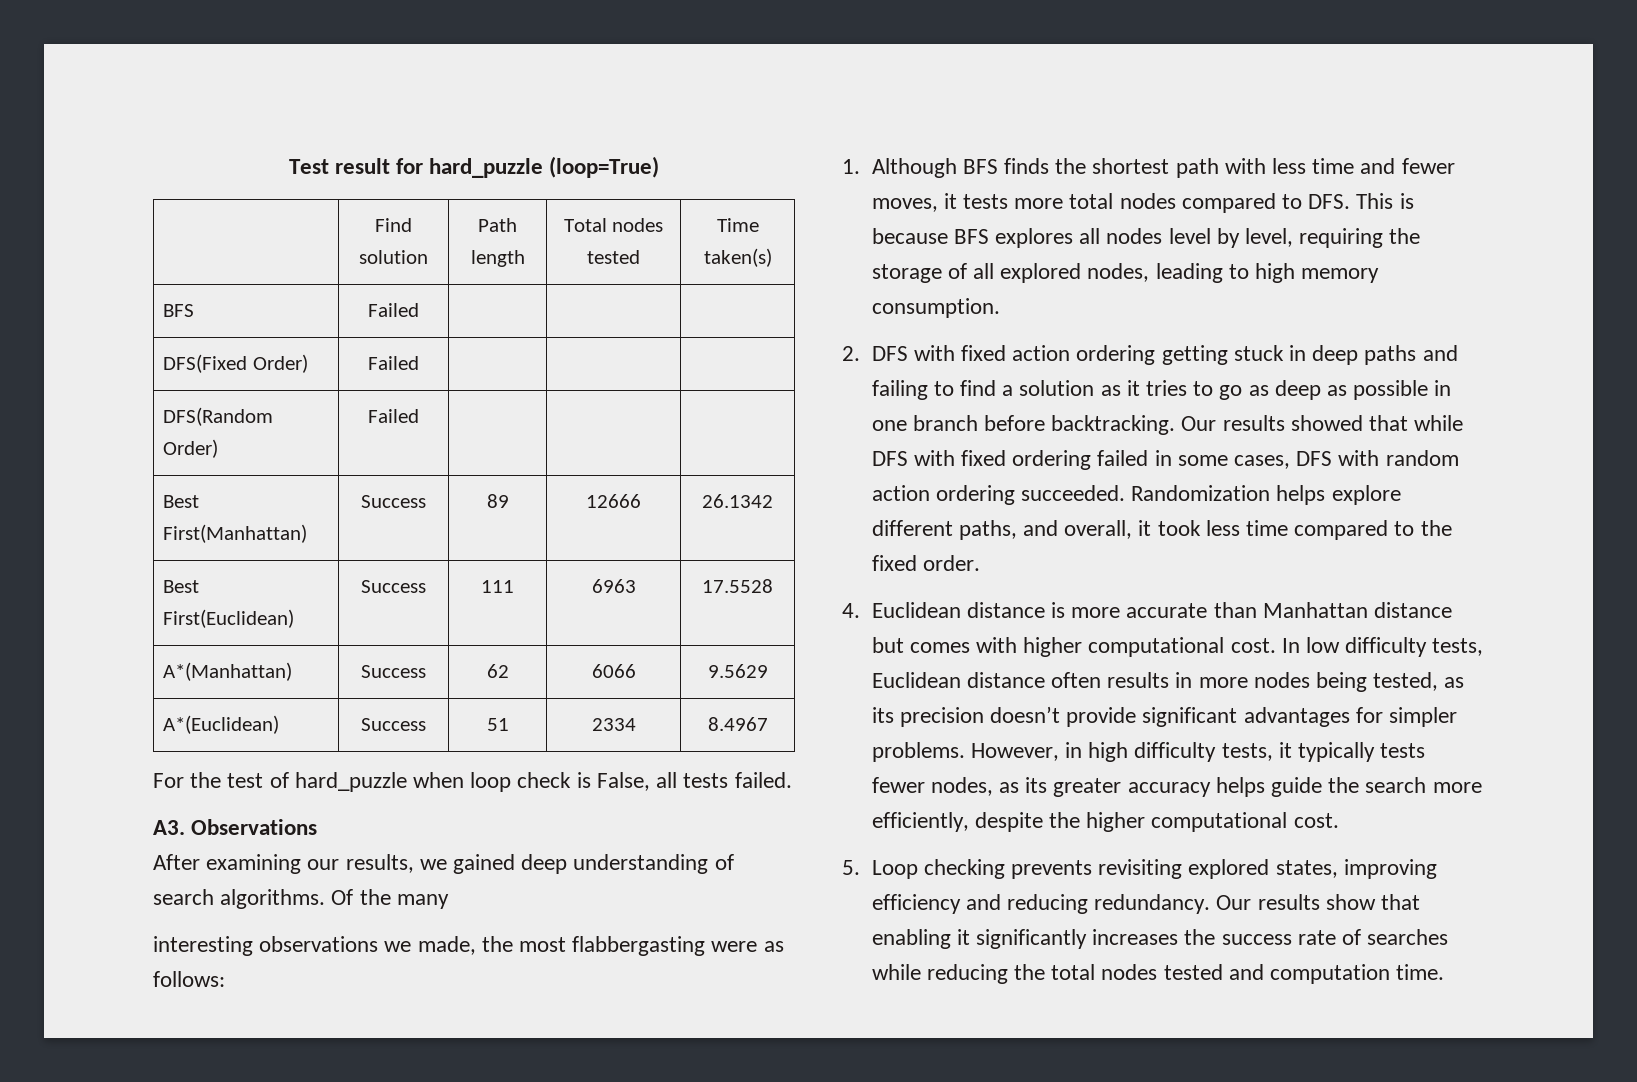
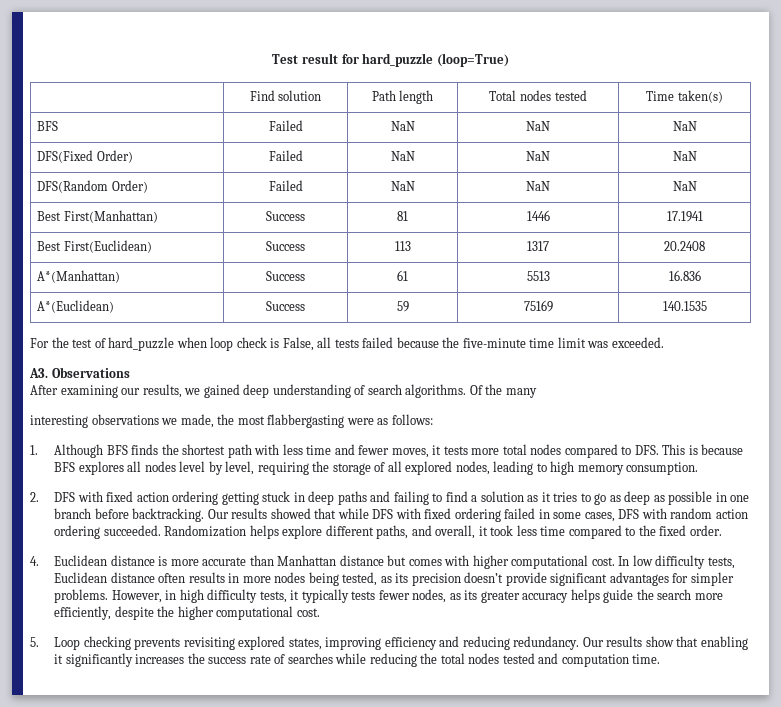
(419, 310) | | -> [390,121,415,131] [526,121,550,131] [672,121,697,131] NaN | NaN | NaN
(419, 363) | | -> [390,151,415,161] [526,151,550,161] [672,151,697,161] NaN | NaN | NaN
(419, 416) | | -> [390,181,415,191] [526,181,550,191] [672,181,697,191] NaN | NaN | NaN
[486,494,509,508] [586,494,641,508] [702,494,773,508] 89 | 12666 | 26.1342 -> [397,211,408,221] [526,210,550,221] [666,211,703,222] 81 | 1446 | 17.1941
[481,580,514,593] [591,579,636,593] [702,579,773,593] 111 | 6963 | 17.5528 -> [394,241,411,251] [527,241,549,251] [664,241,705,251] 113 | 1317 | 20.2408
[486,664,509,678] [591,664,636,678] [707,664,768,678] 62 | 6066 | 9.5629 -> [397,270,408,281] [526,271,550,281] [668,270,701,281] 61 | 5513 | 16.836
[486,718,509,731] [591,718,636,731] [707,717,768,731] 51 | 2334 | 8.4967 -> [396,301,409,312] [523,300,553,312] [662,301,707,311] 59 | 75169 | 140.1535
[734,772,792,788] failed. -> [362,337,664,348] failed because the five-minute time limit was exceeded.

